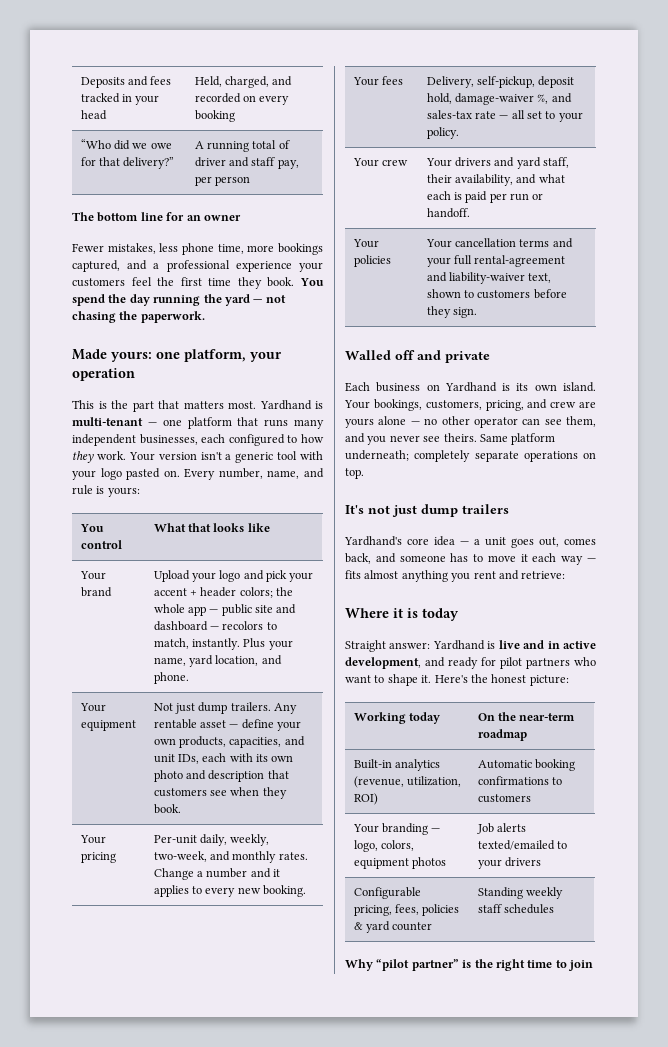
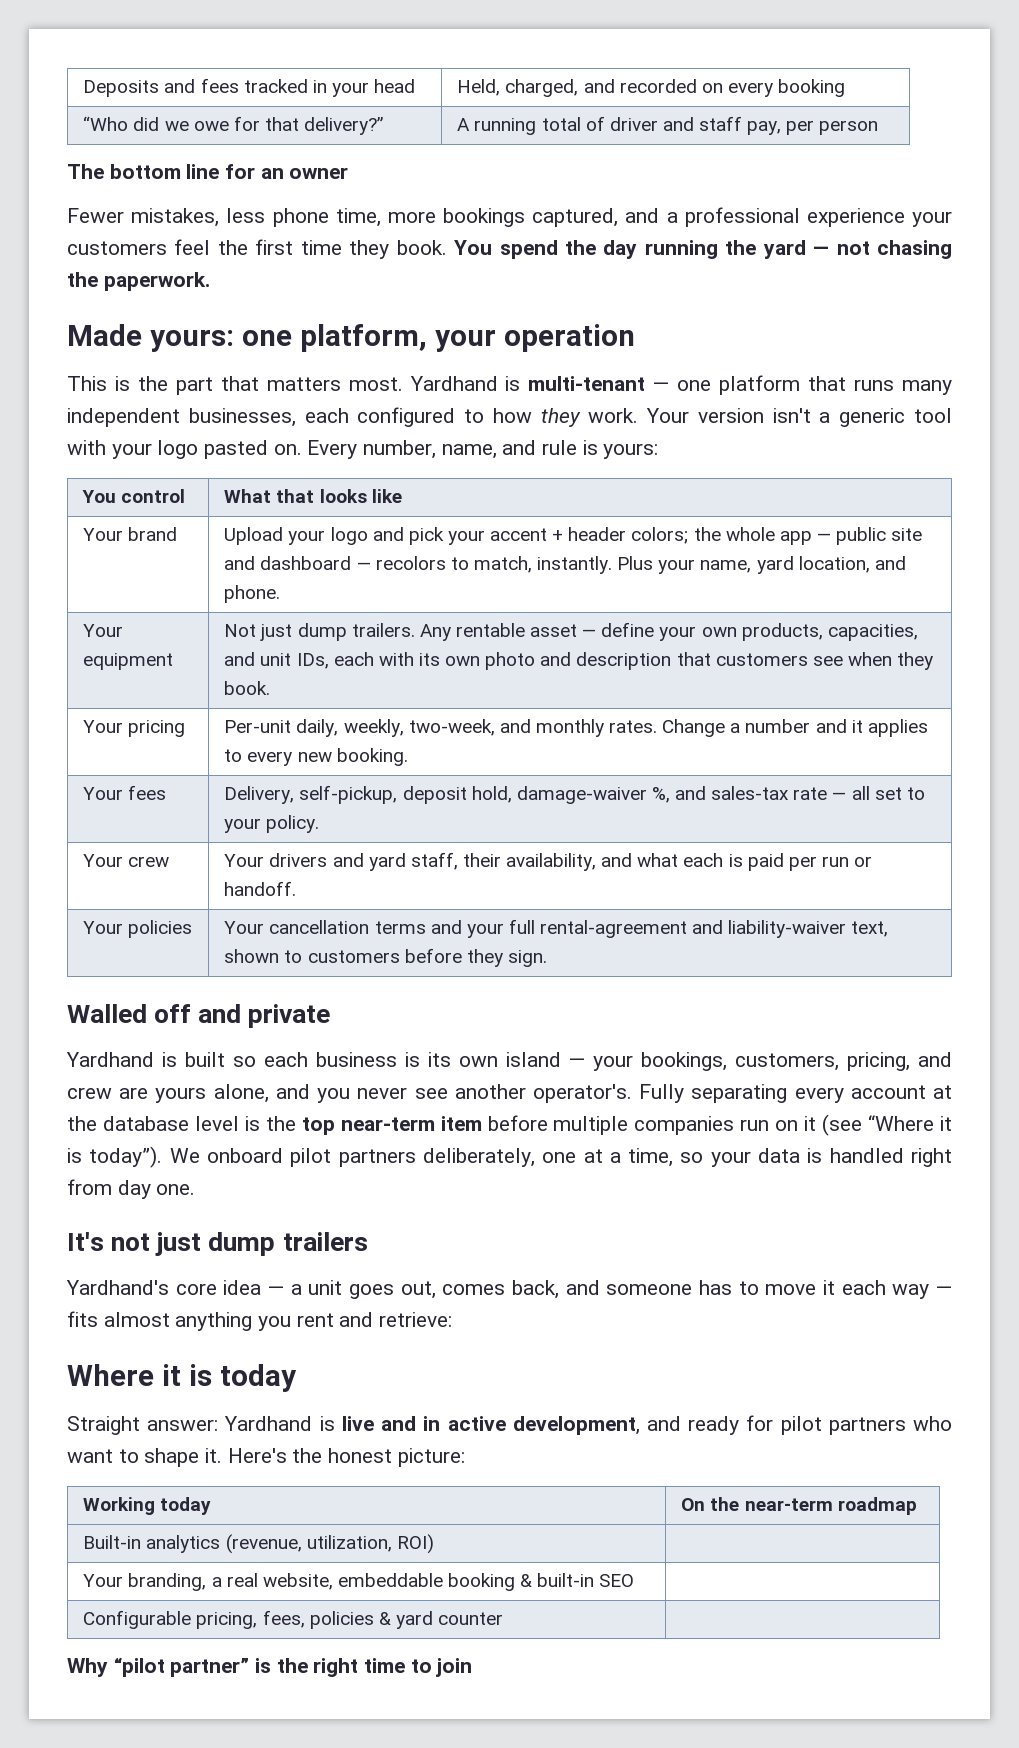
[345,382,596,392] [344,400,370,409] Each business on Yardhand is its own island. Your -> [66,1052,633,1071] Yardhand is built so each business is its own island — your
[378,416,596,428] [345,433,556,445] [345,450,596,462] [345,468,364,479] alone — no other operator can see them, and you never see theirs. Same platform underneath; completely separate operations on top. -> [213,1084,952,1103] [67,1114,952,1136] [67,1146,952,1168] [67,1179,196,1199] alone, and you never see another operator's. Fully separating every account at the database level is the top near-term item before multiple companies run on it (see “Where it is today”). We onboard pilot partners deliberately, one at a time, so your data is handled right from day one.
[477,759,575,771] [477,776,562,785] [477,794,531,803] [352,823,441,835] [353,840,414,852] [353,857,446,869] [476,823,526,834] [477,840,567,850] [477,857,541,869] Automatic booking confirmations to customers // Your branding — logo, colors, equipment photos | Job alerts texted/emailed to your drivers -> [83,1573,635,1591] // Your branding, a real website, embeddable booking & built-in SEO |
[477,887,563,899] [477,904,554,914] Standing weekly staff schedules -> (504, 1618) none

